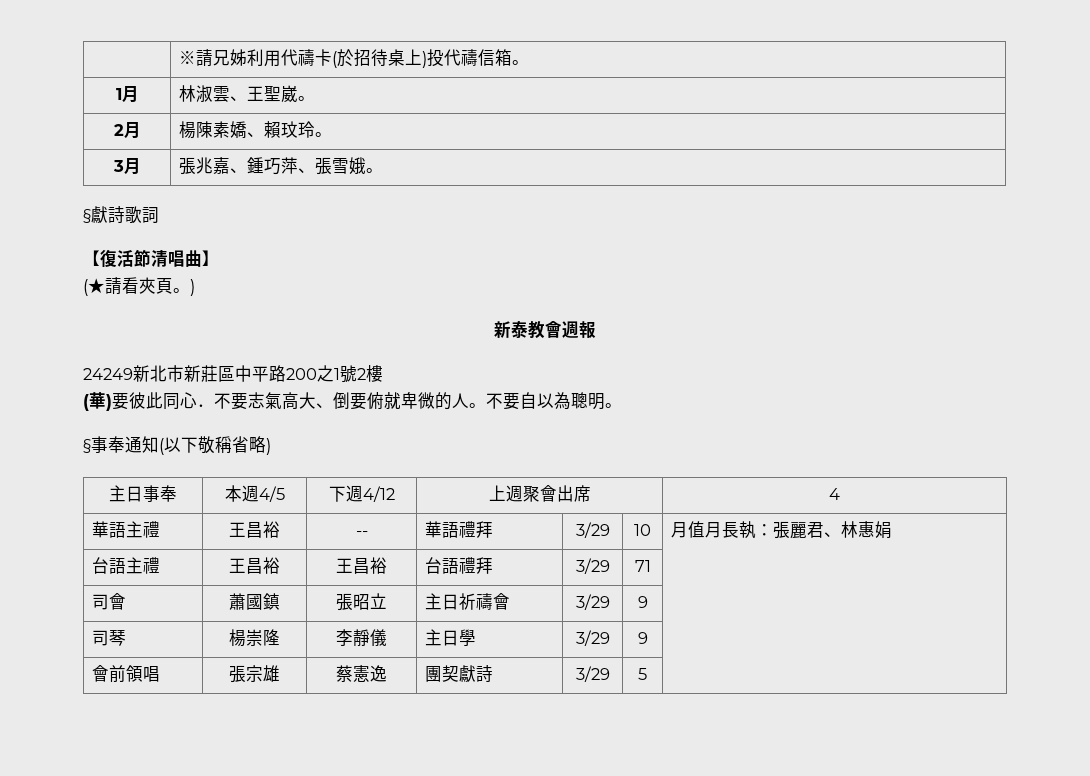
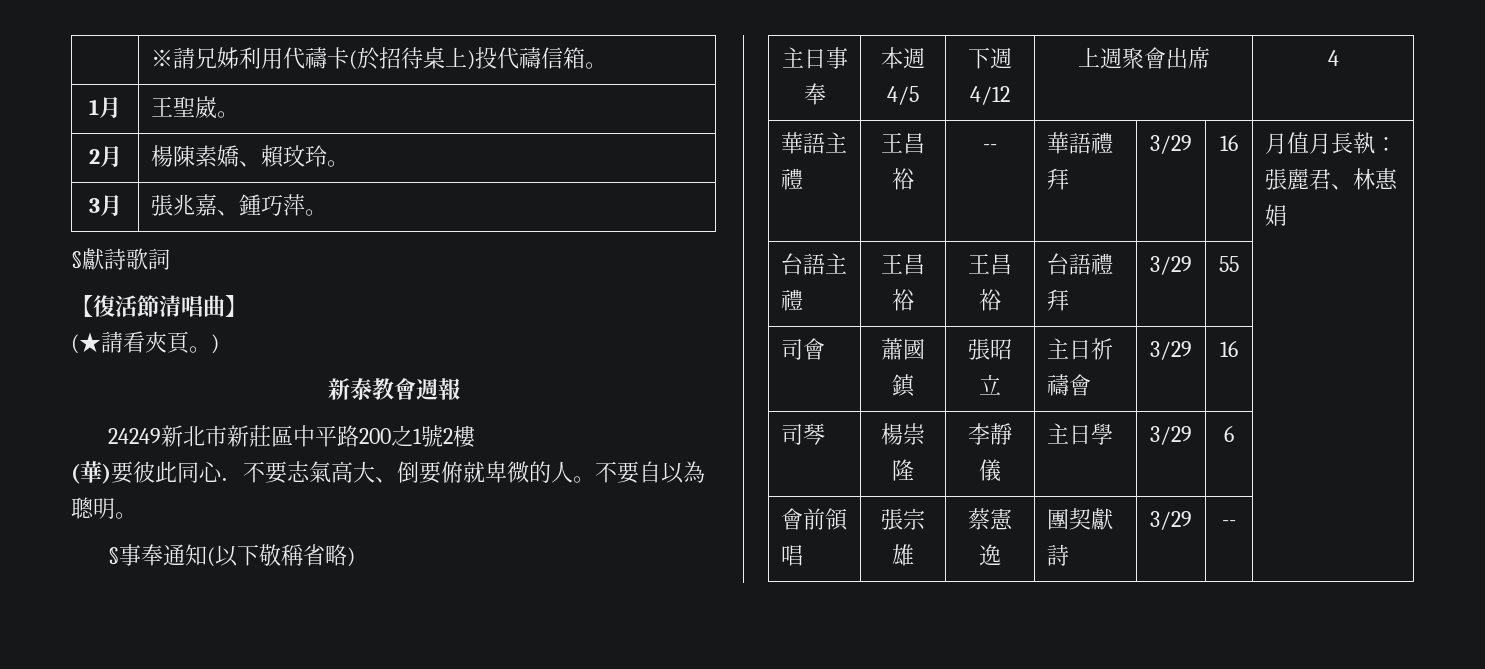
[178,85,247,102] 林淑雲、 -> (121, 107) none
[297,157,366,175] 、張雪娥 -> (305, 205) none
[634,524,651,536] 10 -> [1220,135,1238,151] 16
[634,560,651,572] 71 -> [1219,256,1239,272] 55
[637,596,648,608] 9 -> [1220,341,1238,357] 16
[637,632,648,644] 9 -> [1224,426,1234,442] 6
[638,668,647,680] 5 -> [1222,520,1236,527] --

